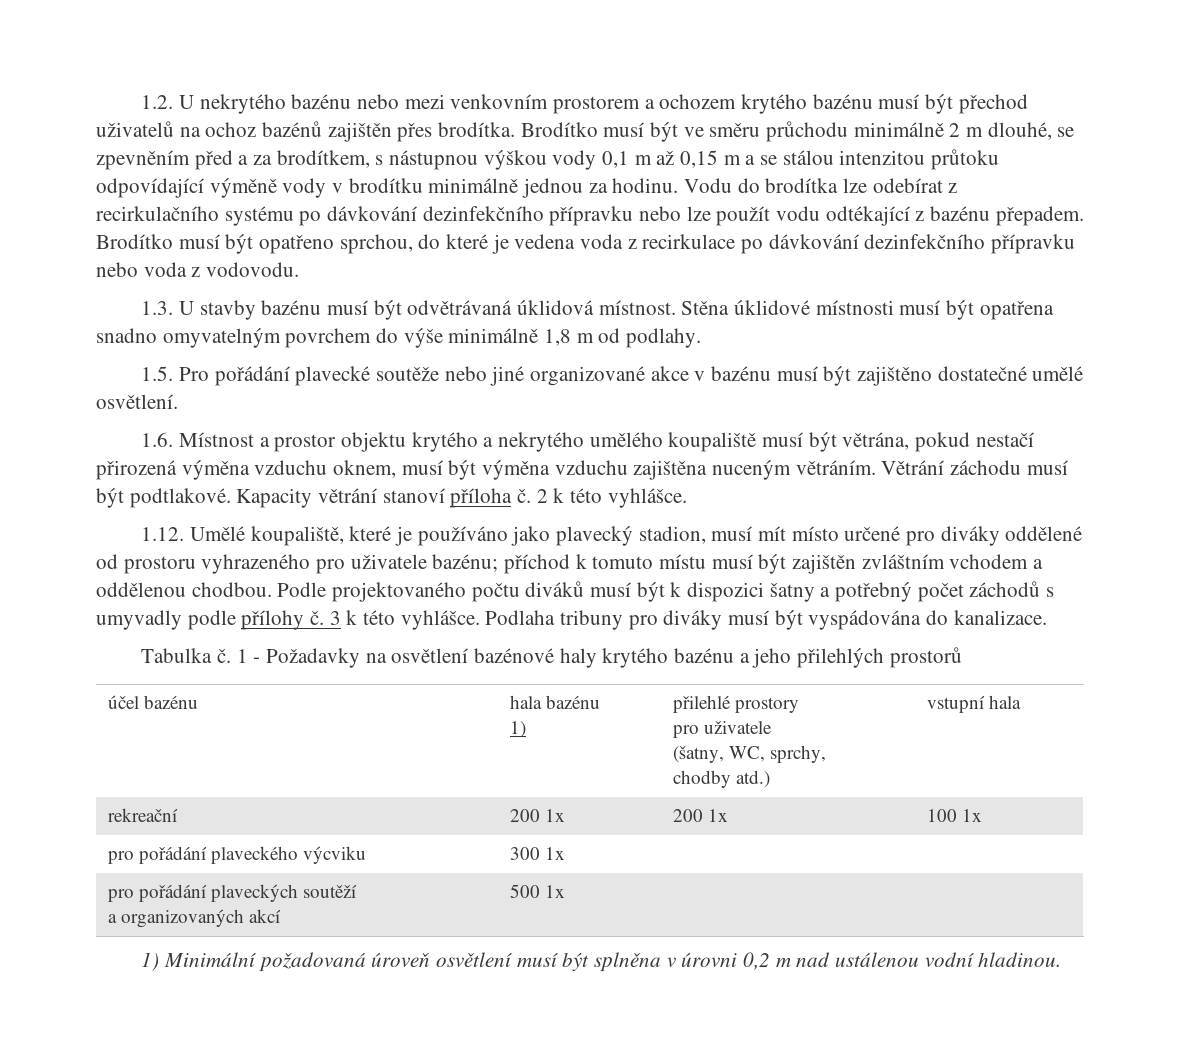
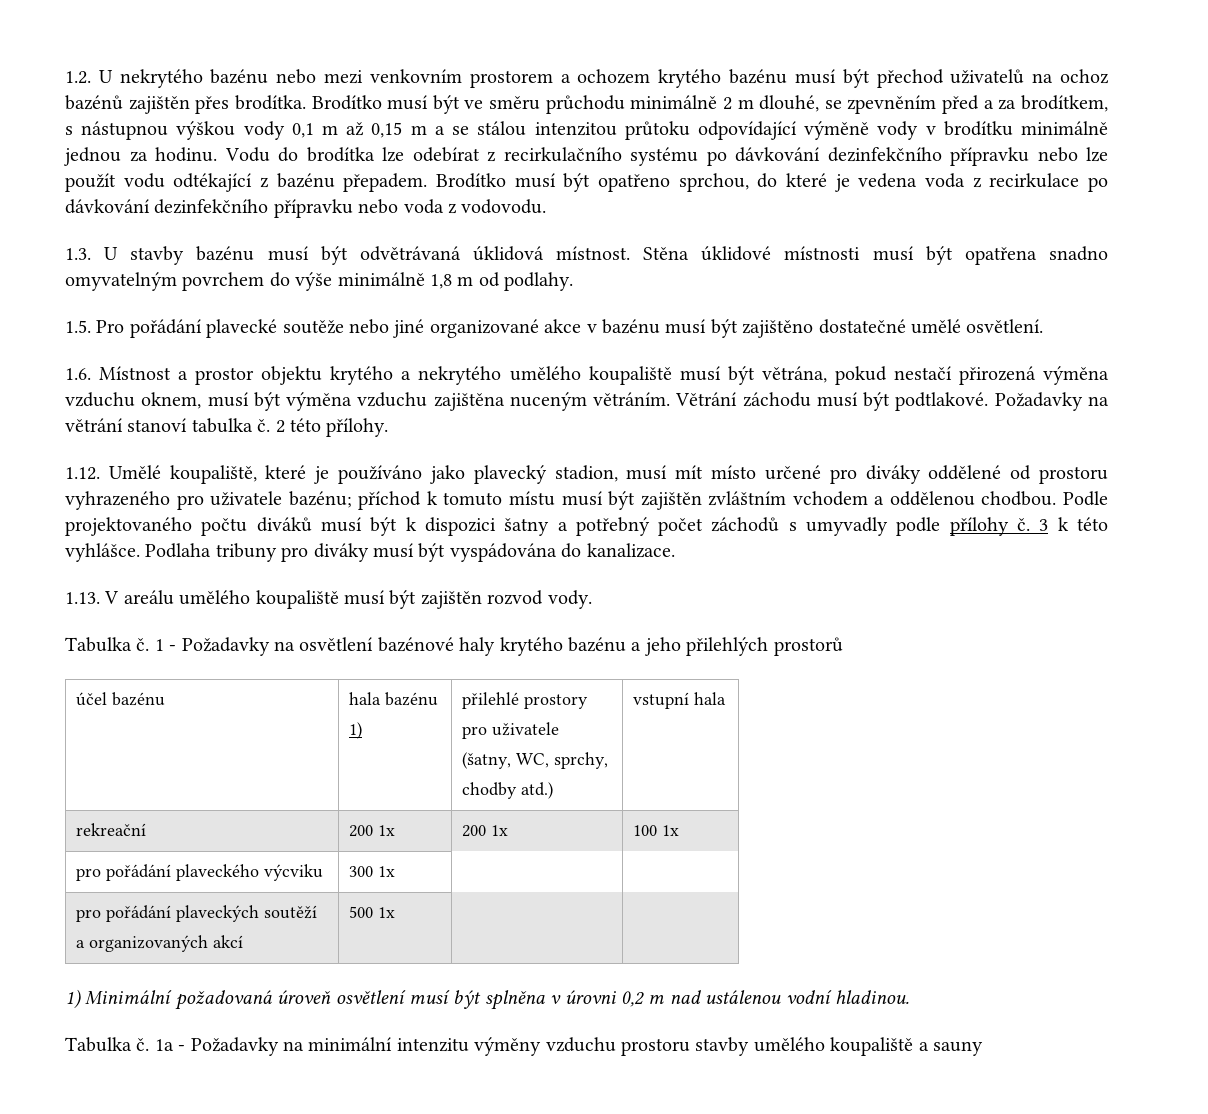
[236,488,313,508] Kapacity -> [994,392,1109,411] Požadavky na
[450,488,513,508] příloha -> [191,418,253,433] tabulka
[553,488,687,508] k této vyhlášce. -> [290,418,389,437] této přílohy.
(1047, 617) none -> [65,590,592,609] // 1.13. V areálu umělého koupaliště musí být zajištěn rozvod vody.
(1062, 959) none -> [65,1037,983,1056] // Tabulka č. 1a - Požadavky na minimální intenzitu výměny vzduchu prostoru stavby umělého koupaliště a sauny

